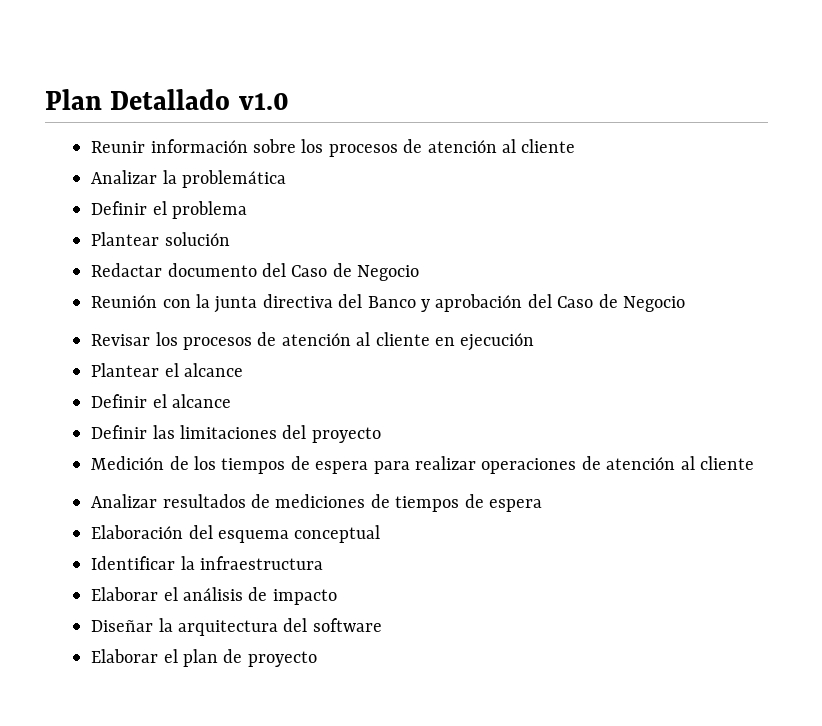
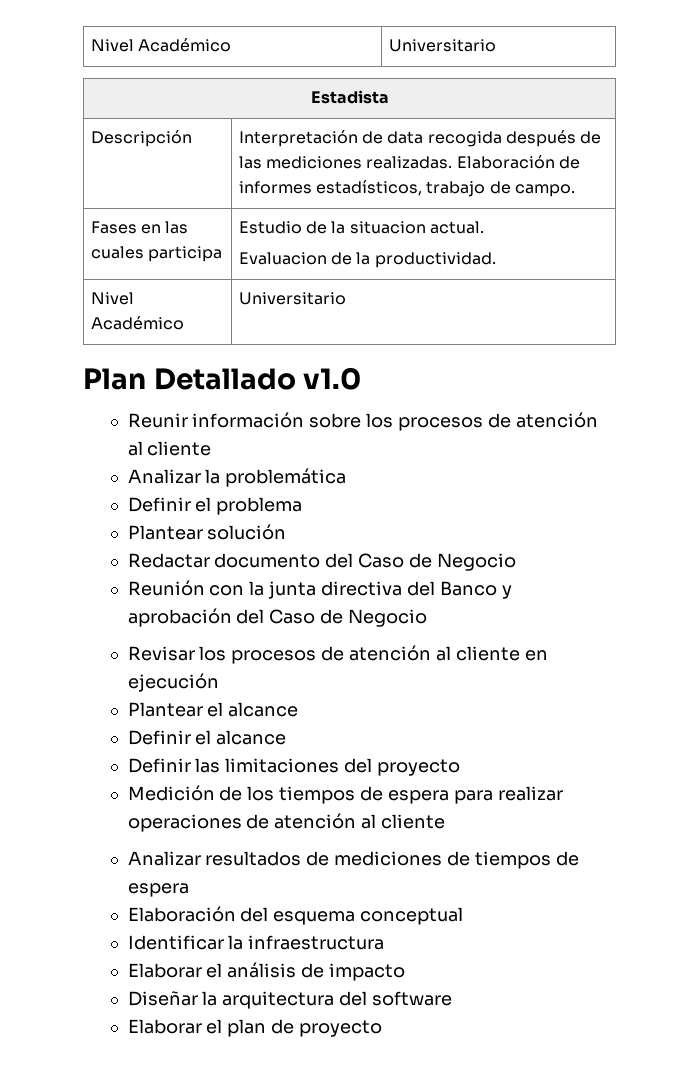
(45, 99) none -> [90,38,231,52] [388,39,496,52] [310,90,389,104] [90,130,192,147] [238,130,602,147] [238,155,580,169] [238,180,575,197] [90,221,189,234] [90,246,222,262] [238,221,484,234] [238,252,496,268] [90,292,134,305] [90,316,184,330] [238,292,346,305] Nivel Académico | Universitario // Estadista // Descripción | Interpretación de data recogida después de las mediciones realizadas. Elaboración de informes estadísticos, trabajo de campo. // Fases en las cuales participa | Estudio de la situacion actual. // Evaluacion de la productividad. // Nivel Académico | Universitario //

